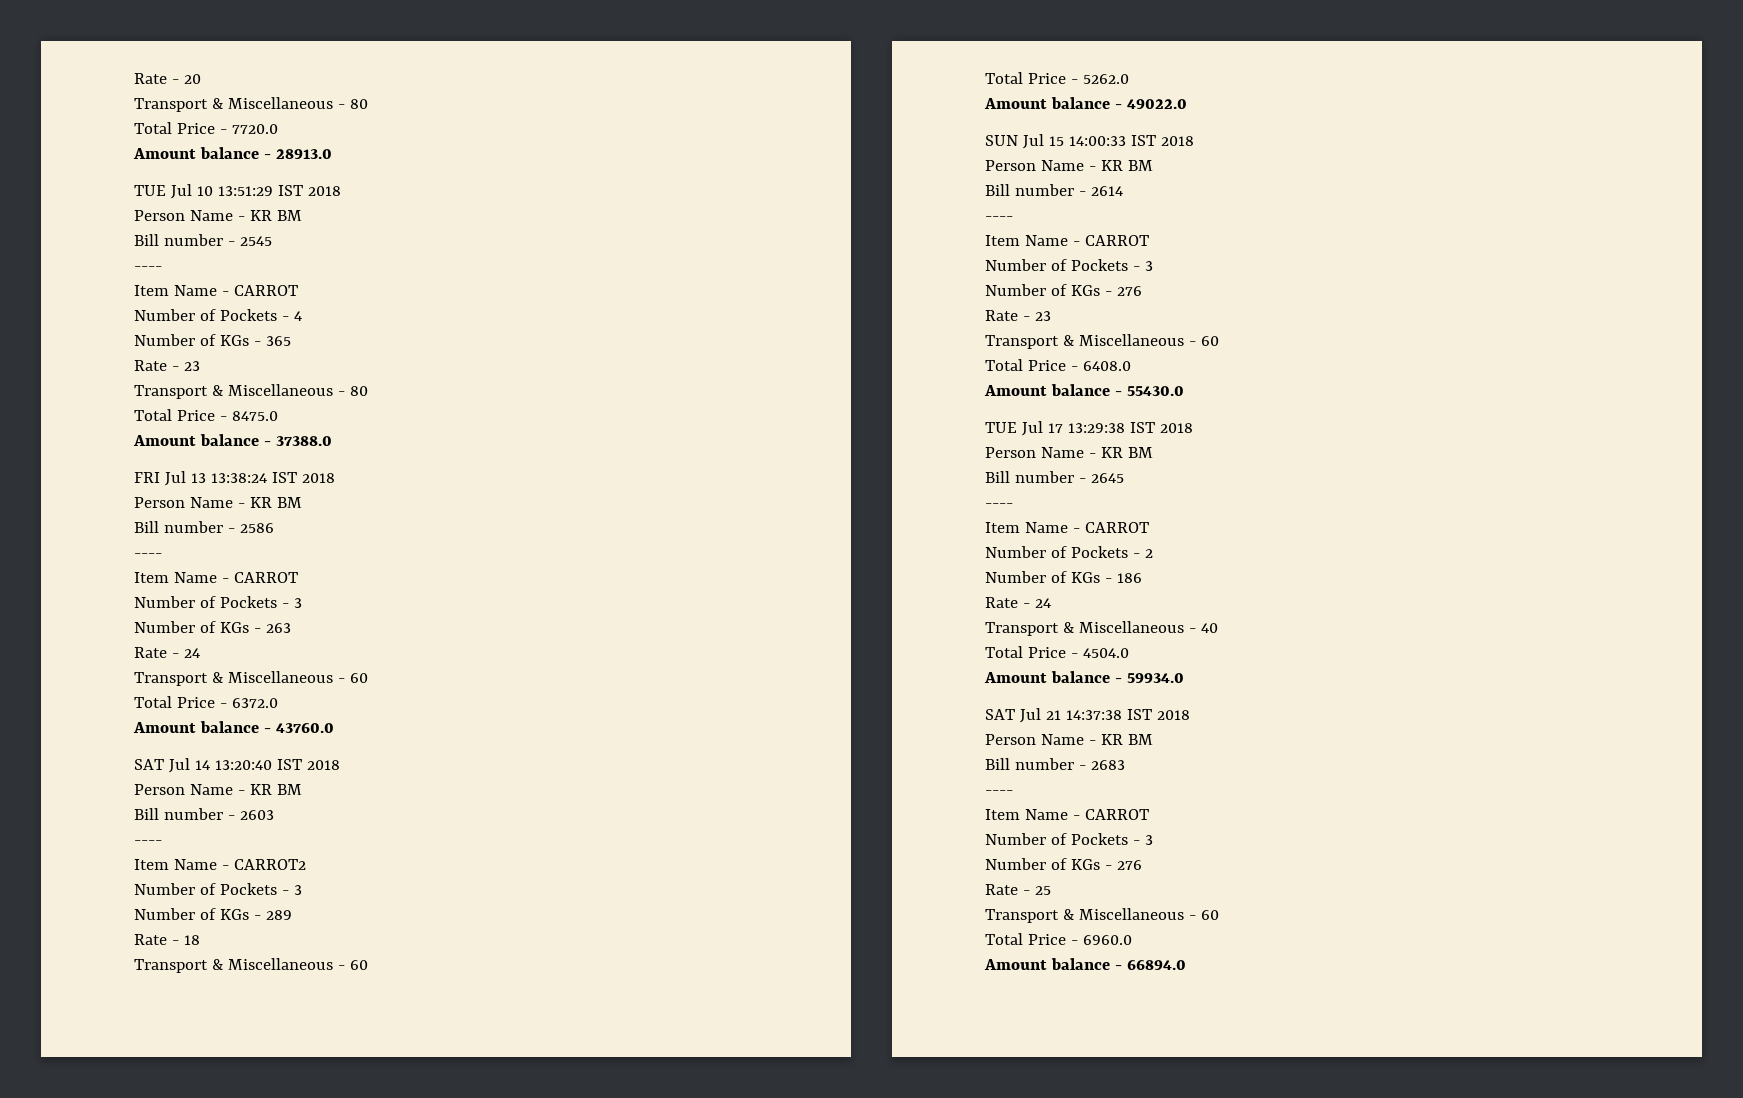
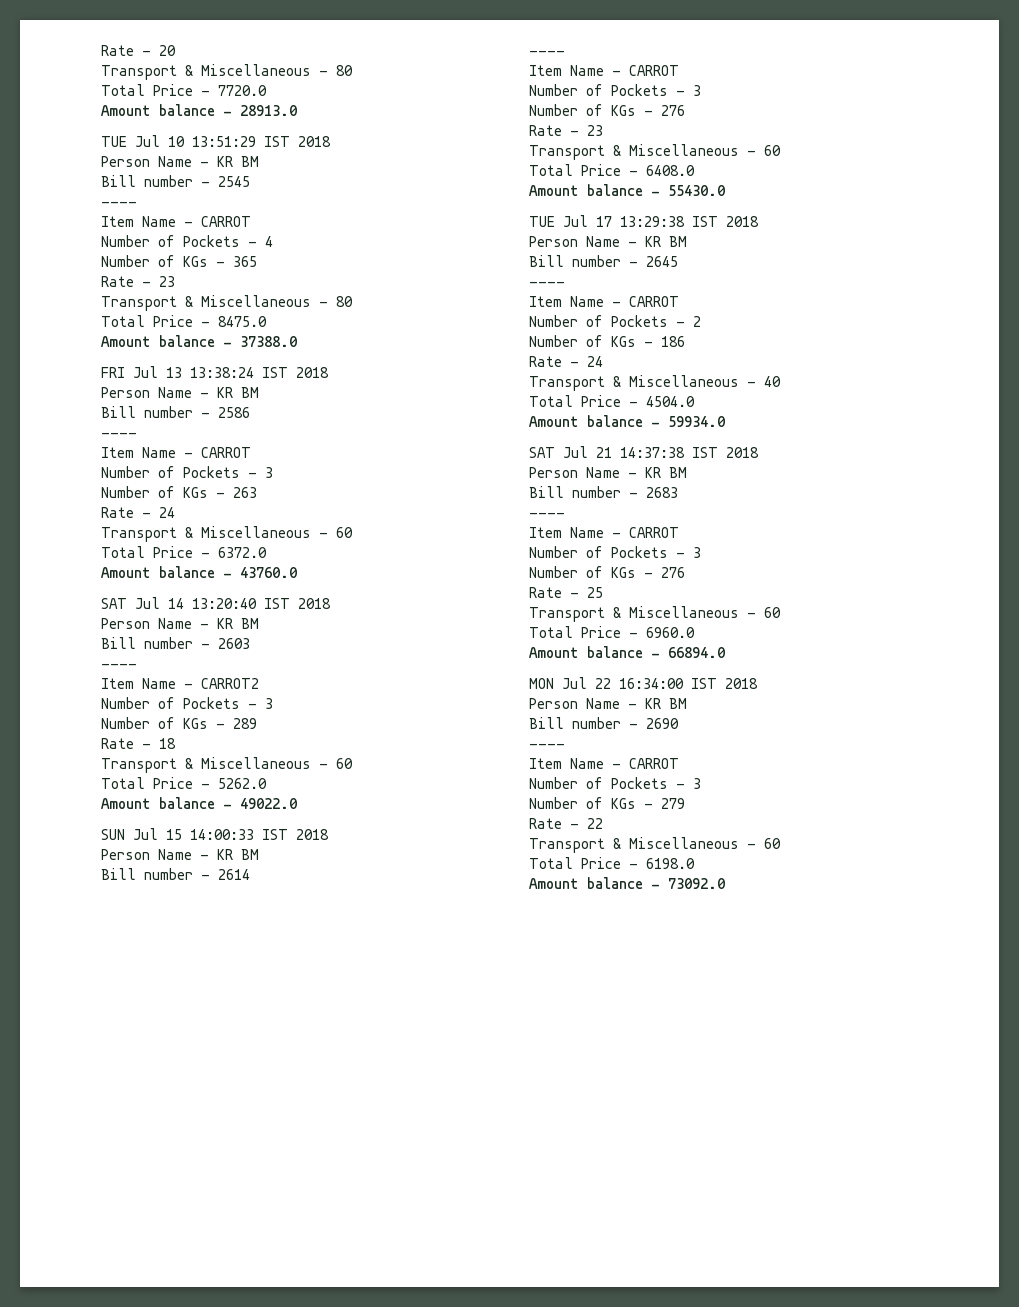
(1186, 965) none -> [529,677,758,689] [529,698,687,709] [529,717,679,729] [529,743,565,749] [529,758,679,769] [529,777,701,789] [529,797,685,809] [529,818,603,829] [529,837,781,853] [529,857,695,869] [529,877,725,889] // MON Jul 22 16:34:00 IST 2018 // Person Name - KR BM // Bill number - 2690 // ---- // Item Name - CARROT // Number of Pockets - 3 // Number of KGs - 279 // Rate - 22 // Transport & Miscellaneous - 60 // Total Price - 6198.0 // Amount balance - 73092.0

